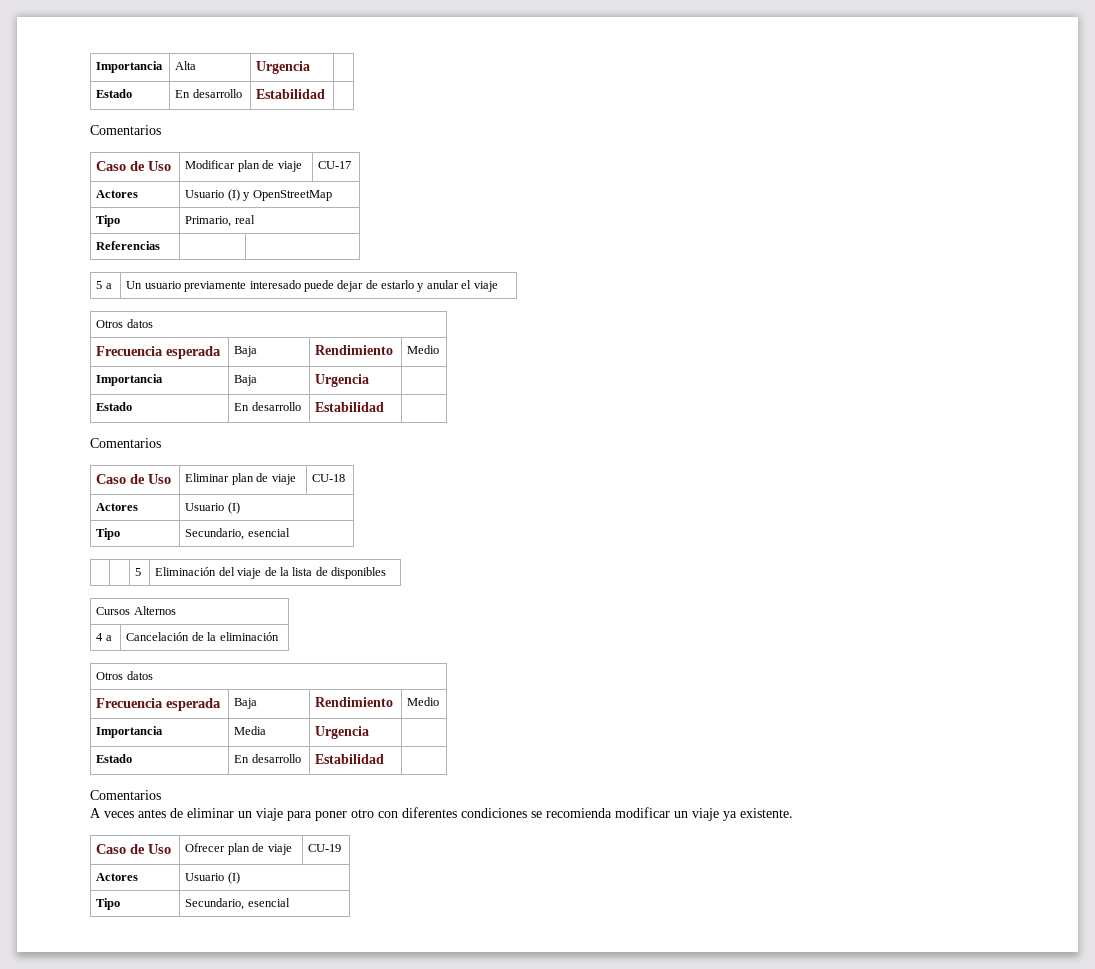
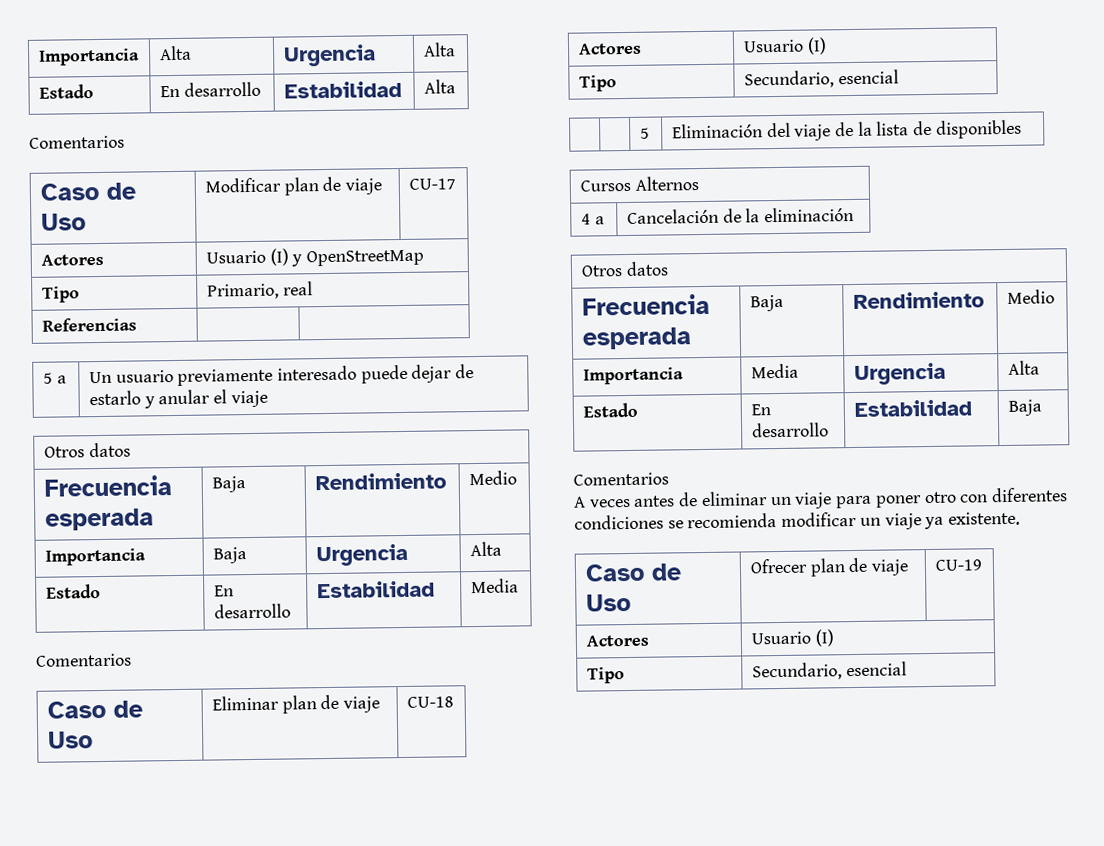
[96,89,133,98] [175,89,242,98] [256,89,326,99] // Estado | En desarrollo | Estabilidad | -> [422,42,456,57] [38,84,94,99] [159,81,261,98] [283,80,402,99] [423,79,456,94] Alta // Estado | En desarrollo | Estabilidad | Alta
[96,402,133,411] [234,402,301,411] [315,402,385,412] // Estado | En desarrollo | Estabilidad | -> [469,541,502,557] [45,584,101,599] [213,585,234,597] [213,603,291,619] [316,580,435,599] [470,578,519,594] Alta // Estado | En desarrollo | Estabilidad | Media
[96,754,133,763] [234,754,301,763] [315,754,385,764] // Estado | En desarrollo | Estabilidad | -> [1007,360,1040,375] [582,402,638,418] [750,404,771,416] [751,422,829,438] [853,399,972,417] [1007,399,1042,416] Alta // Estado | En desarrollo | Estabilidad | Baja

